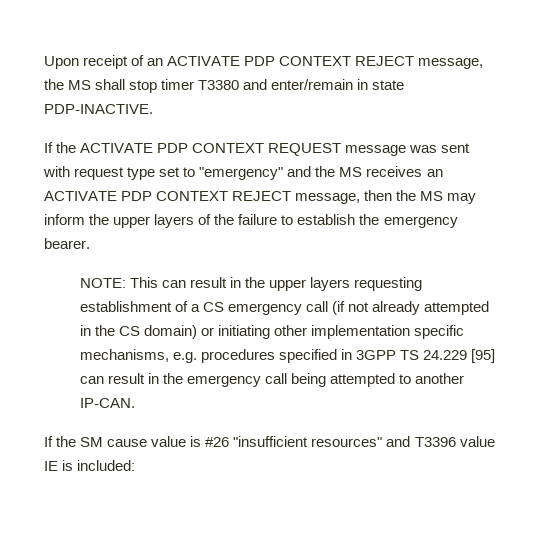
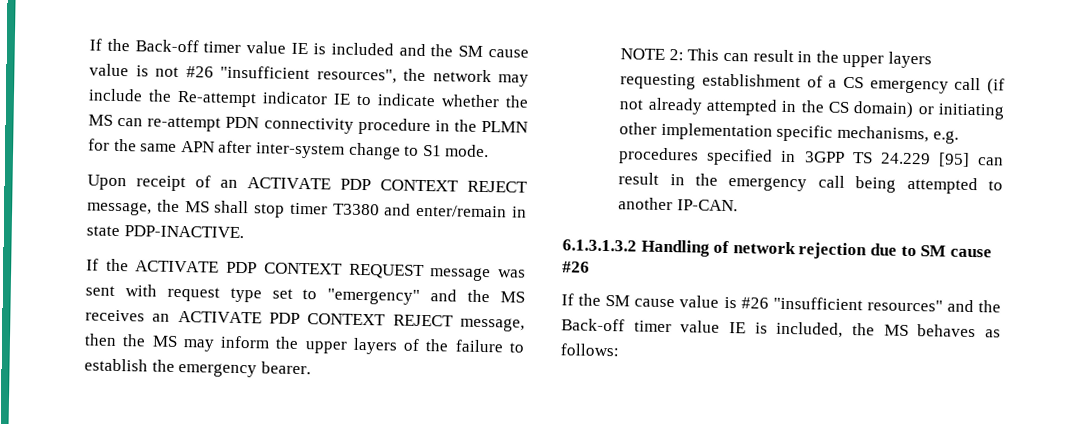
(44, 62) none -> [89,38,529,58] [89,63,529,87] [88,88,529,108] [88,114,528,136] [88,138,490,160] If the Back-off timer value IE is included and the SM cause value is not #26 "insufficient resources", the network may include the Re-attempt indicator IE to indicate whether the MS can re-attempt PDN connectivity procedure in the PLMN for the same APN after inter-system change to S1 mode. //
[79,278,126,288] NOTE: -> [620,48,684,61] NOTE 2:
(135, 403) none -> [562,239,992,260] [562,261,590,273] // 6.1.3.1.3.2 Handling of network rejection due to SM cause #26
[414,436,495,447] [44,460,136,471] T3396 value IE is included: -> [978,300,1001,313] [561,318,1001,338] [560,343,619,357] the Back-off timer value IE is included, the MS behaves as follows:

